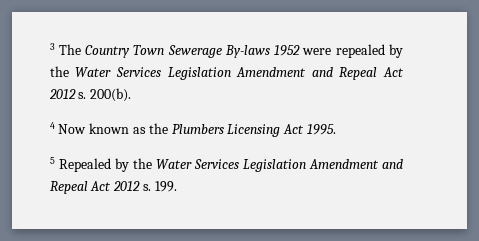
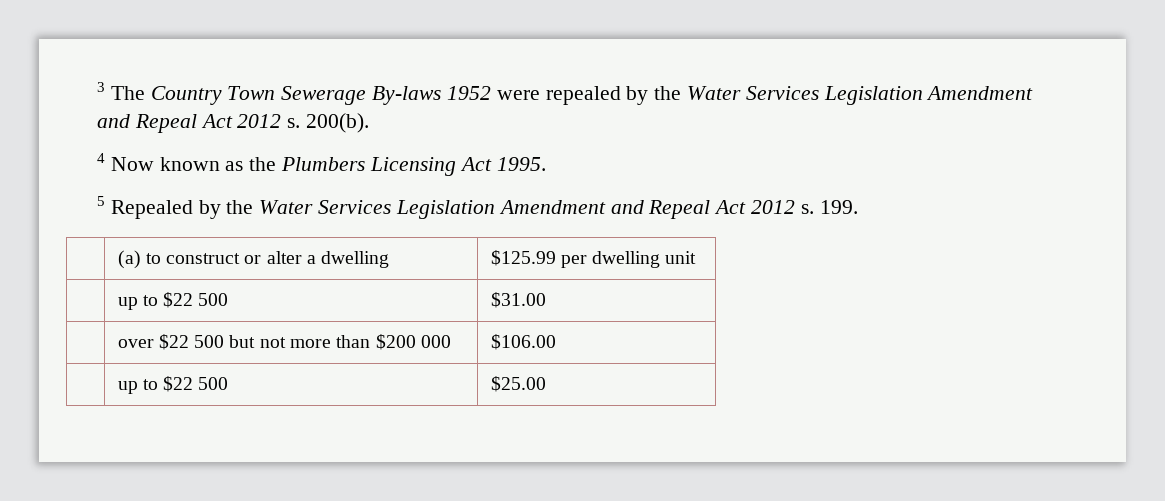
(177, 186) none -> [117,250,390,269] [490,250,697,268] [117,292,229,310] [490,292,546,308] [117,334,451,350] [490,334,556,350] [117,376,229,394] [490,376,546,392] // | (a) to construct or alter a dwelling | $125.99 per dwelling unit // | up to $22 500 | $31.00 // | over $22 500 but not more than $200 000 | $106.00 // | up to $22 500 | $25.00

